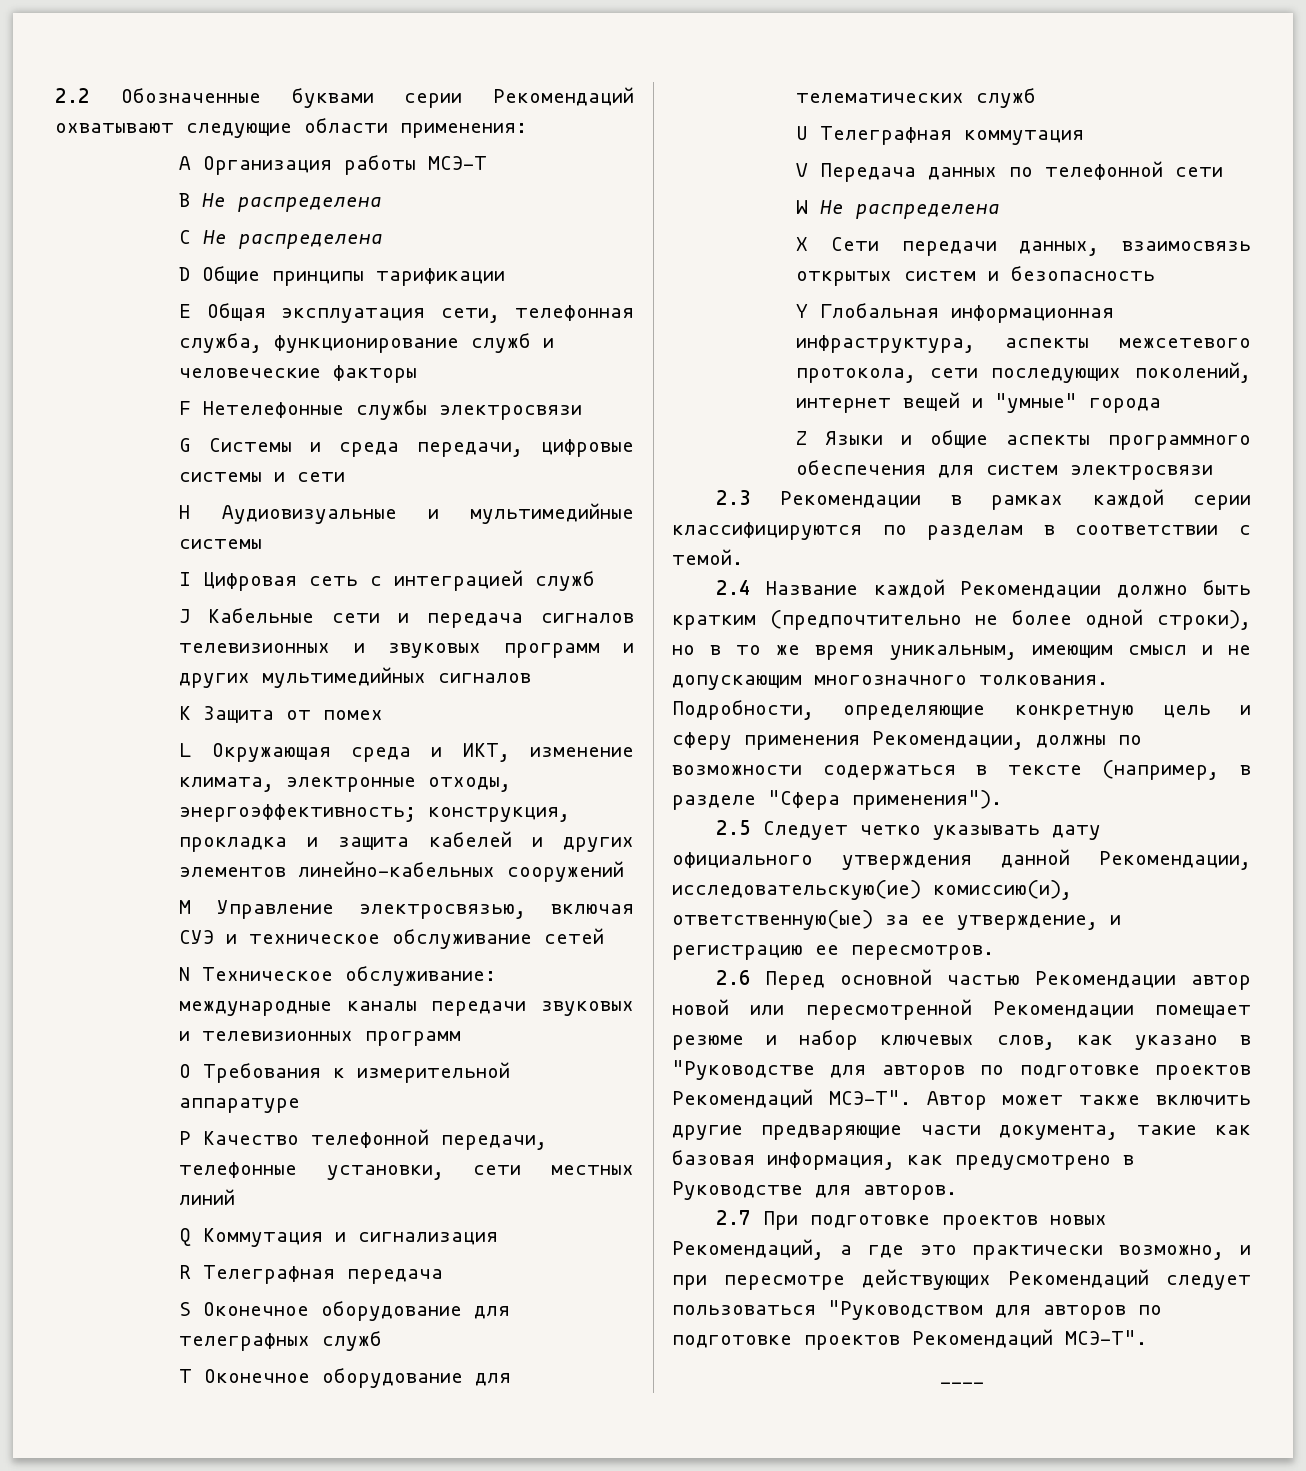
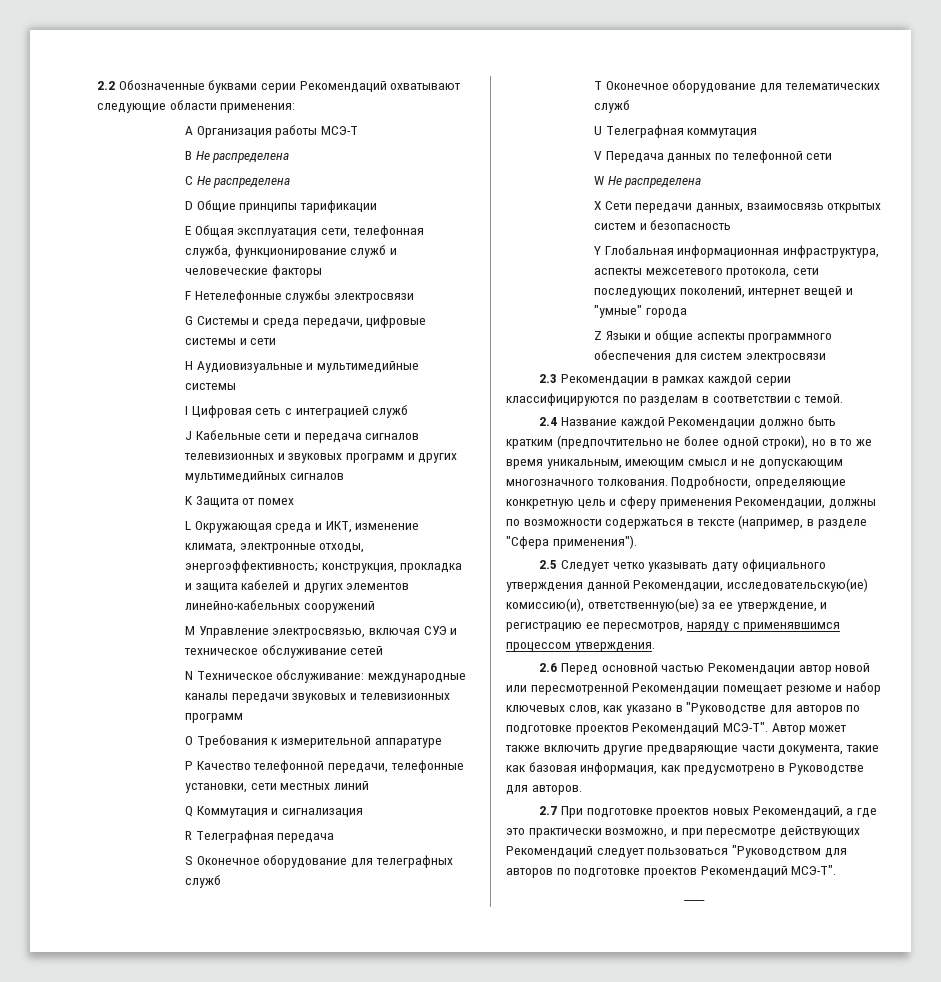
[851,945,994,960] пересмотров. -> [603,622,841,632] [506,642,655,652] пересмотров, наряду с применявшимся процессом утверждения.

